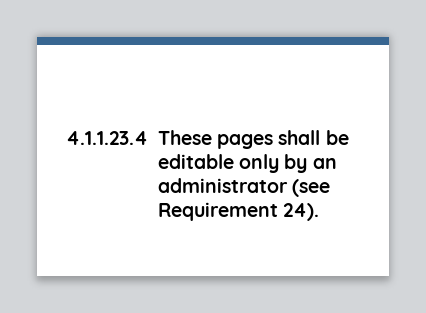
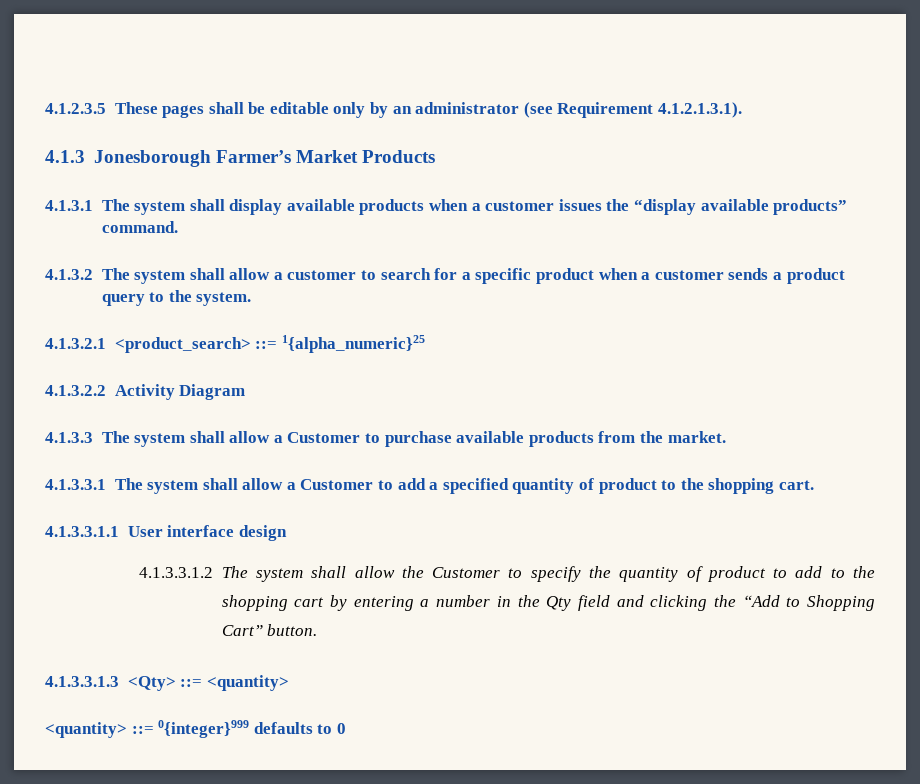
[66,131,148,145] 4.1.1.23.4 -> [45,103,106,114] 4.1.2.3.5
[283,203,320,221] 24). -> [657,102,742,118] [45,150,435,167] [45,199,848,215] [101,221,178,233] [45,268,845,284] [101,290,252,306] [45,335,425,353] [45,384,246,400] [45,431,726,447] [45,478,814,494] [45,525,287,541] [139,566,875,582] [221,595,876,611] [221,624,318,636] [45,675,289,691] [45,720,346,738] 4.1.2.1.3.1). // 4.1.3 Jonesborough Farmer’s Market Products // 4.1.3.1 The system shall display available products when a customer issues the “display available products” command. // 4.1.3.2 The system shall allow a customer to search for a specific product when a customer sends a product query to the system. // 4.1.3.2.1 <product_search> ::= 1{alpha_numeric}25 // 4.1.3.2.2 Activity Diagram // 4.1.3.3 The system shall allow a Customer to purchase available products from the market. // 4.1.3.3.1 The system shall allow a Customer to add a specified quantity of product to the shopping cart. // 4.1.3.3.1.1 User interface design // 4.1.3.3.1.2 The system shall allow the Customer to specify the quantity of product to add to the shopping cart by entering a number in the Qty field and clicking the “Add to Shopping Cart” button. // 4.1.3.3.1.3 <Qty> ::= <quantity> // <quantity> ::= 0{integer}999 defaults to 0

